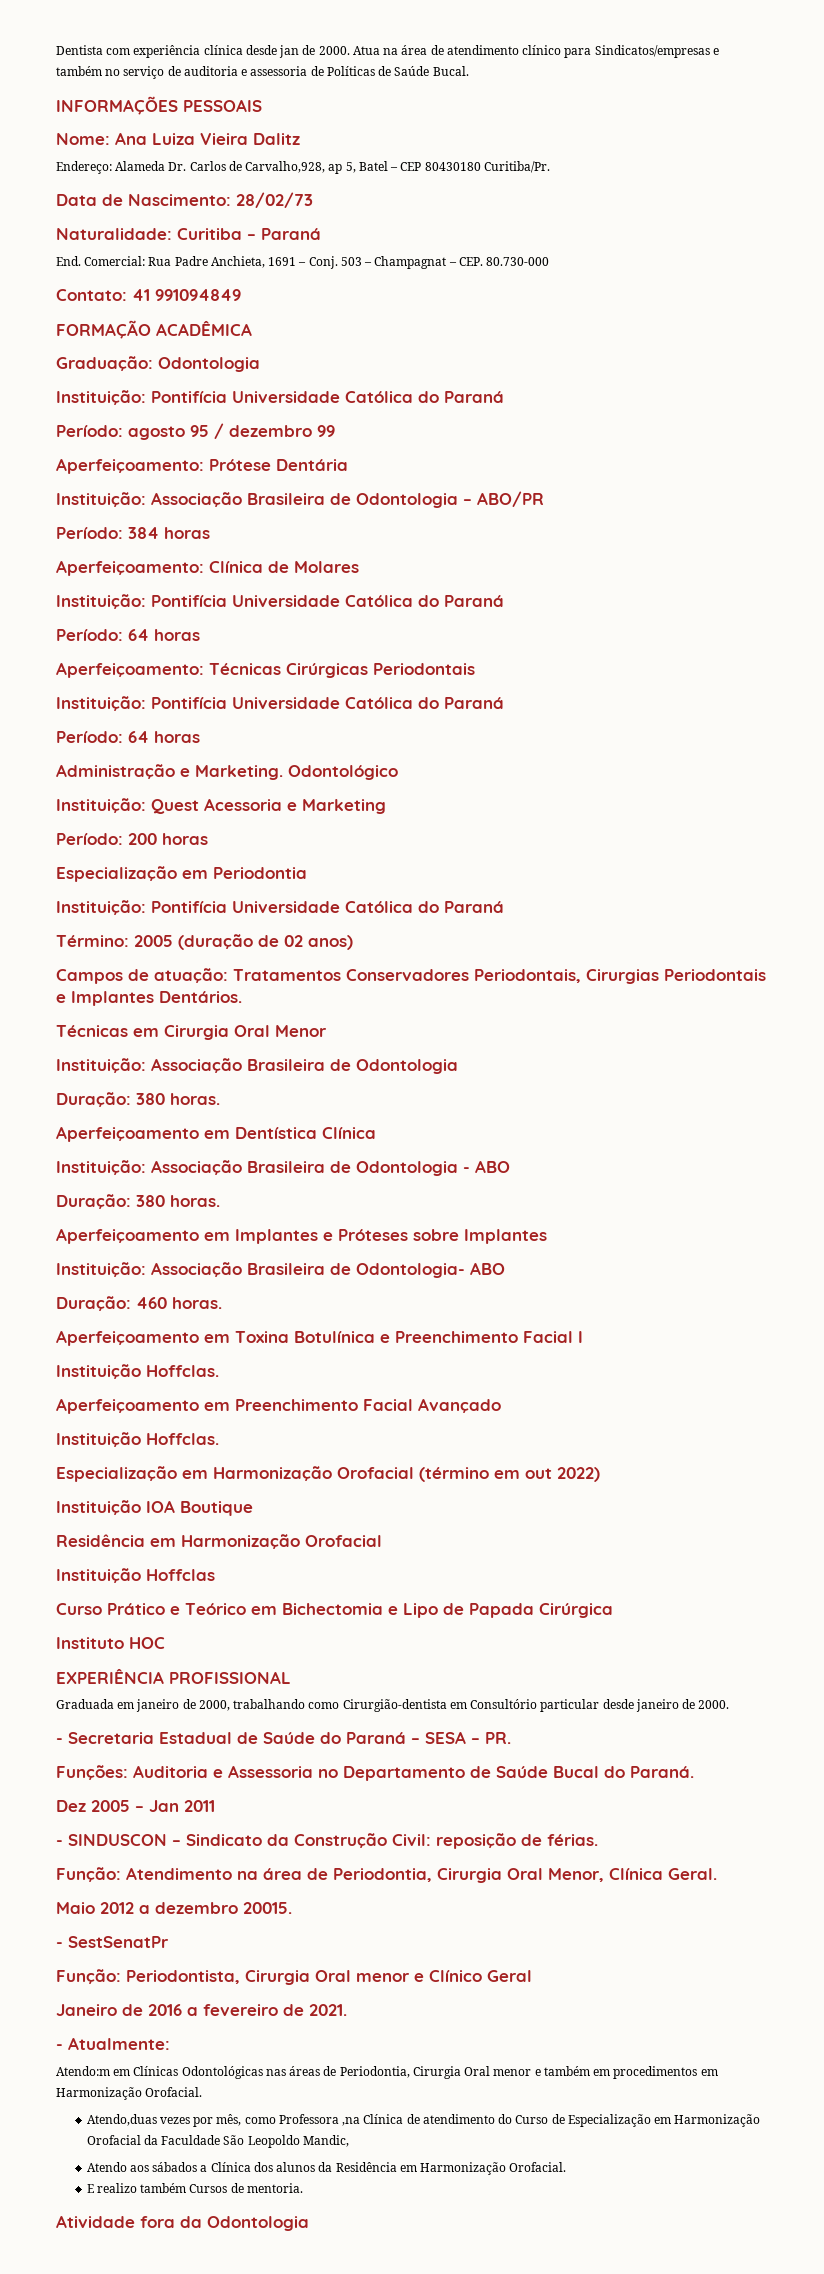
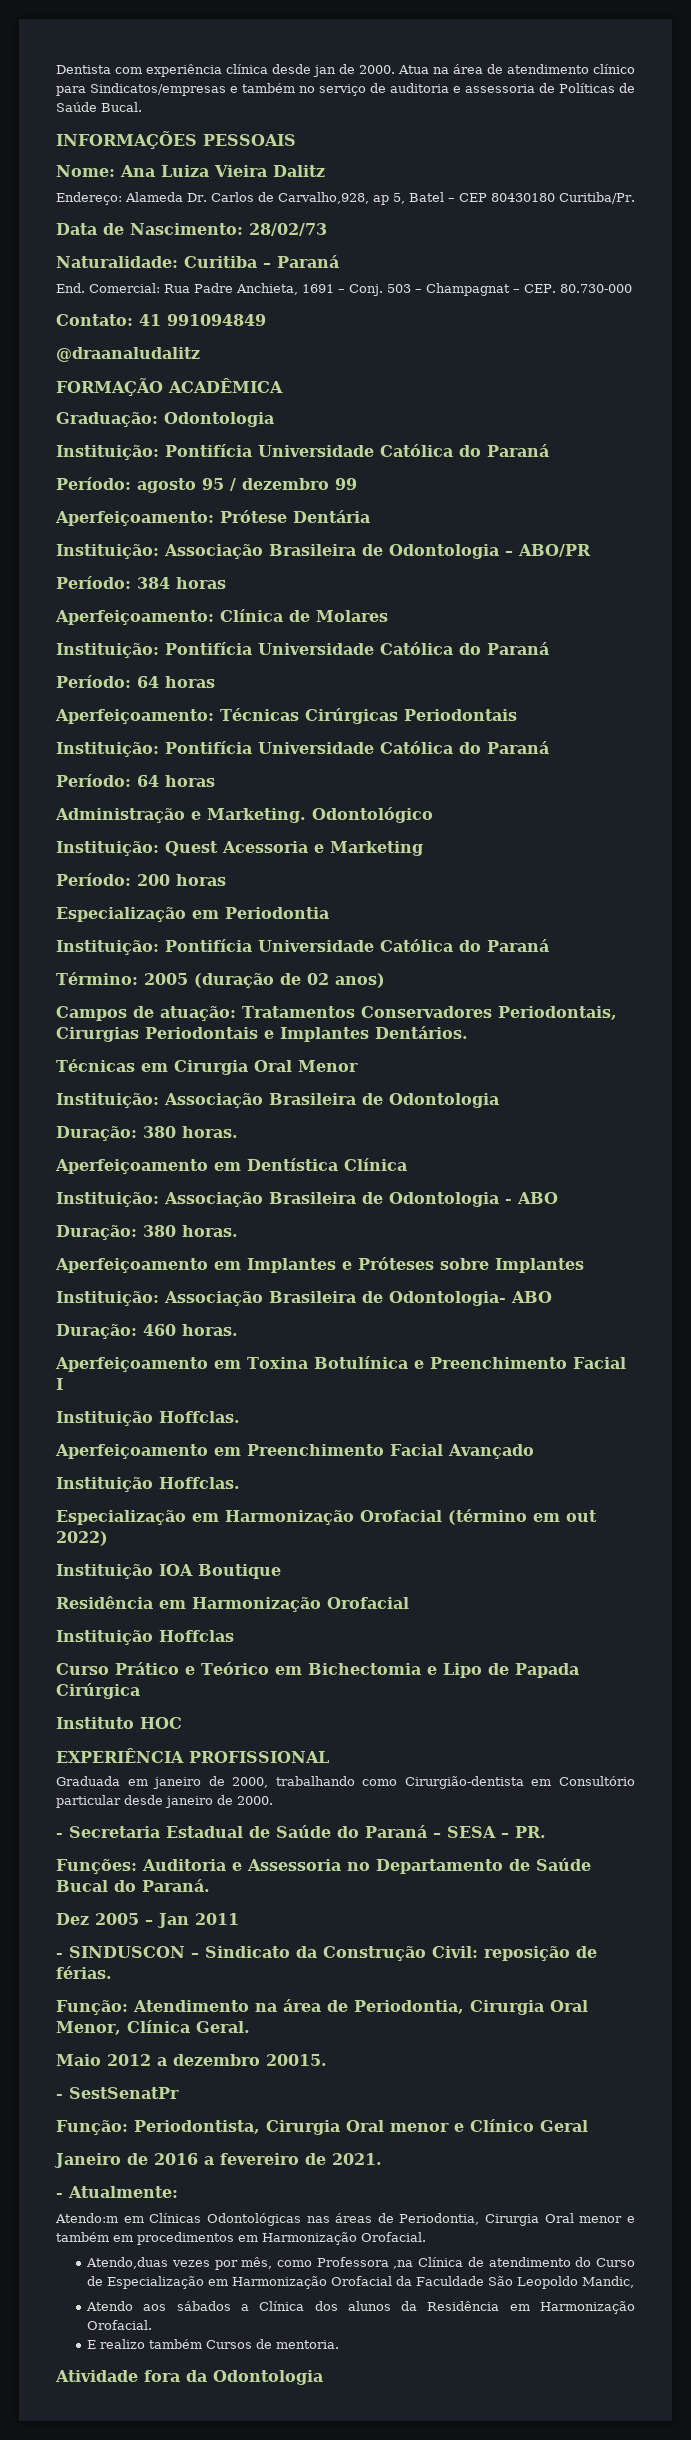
(241, 295) none -> [56,347,200,362] // @draanaludalitz

